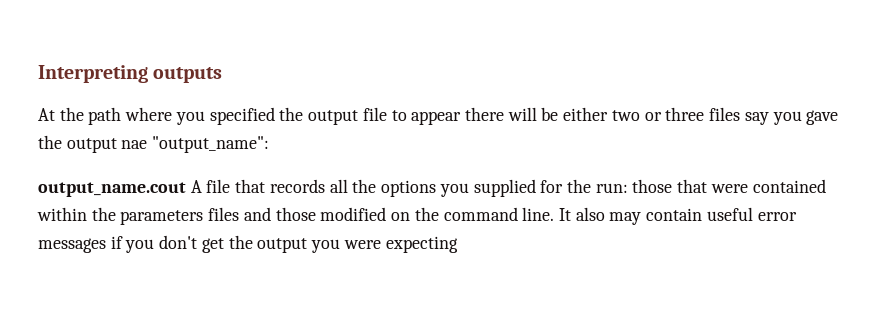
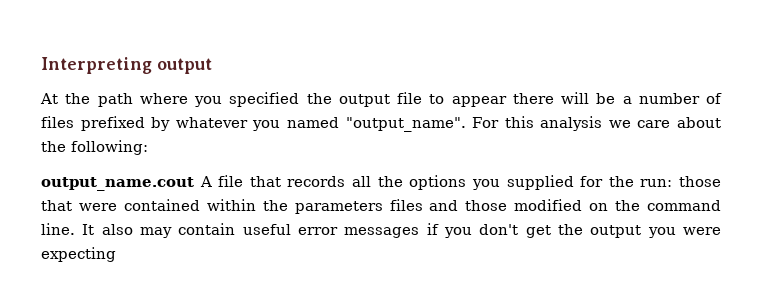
[153,67,223,83] outputs -> [156,58,212,74] output
[563,107,839,125] [38,135,270,153] either two or three files say you gave the output nae "output_name": -> [622,93,722,104] [41,116,722,132] [41,140,148,155] a number of files prefixed by whatever you named "output_name". For this analysis we care about the following:

